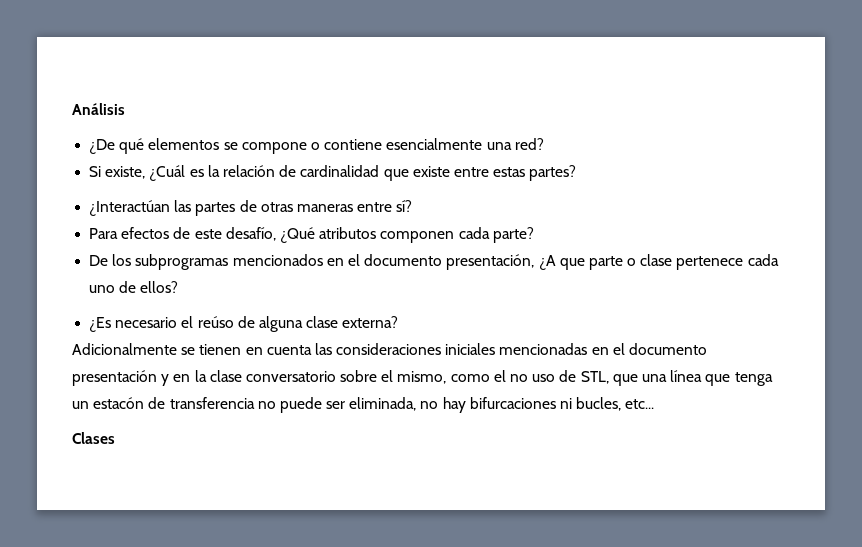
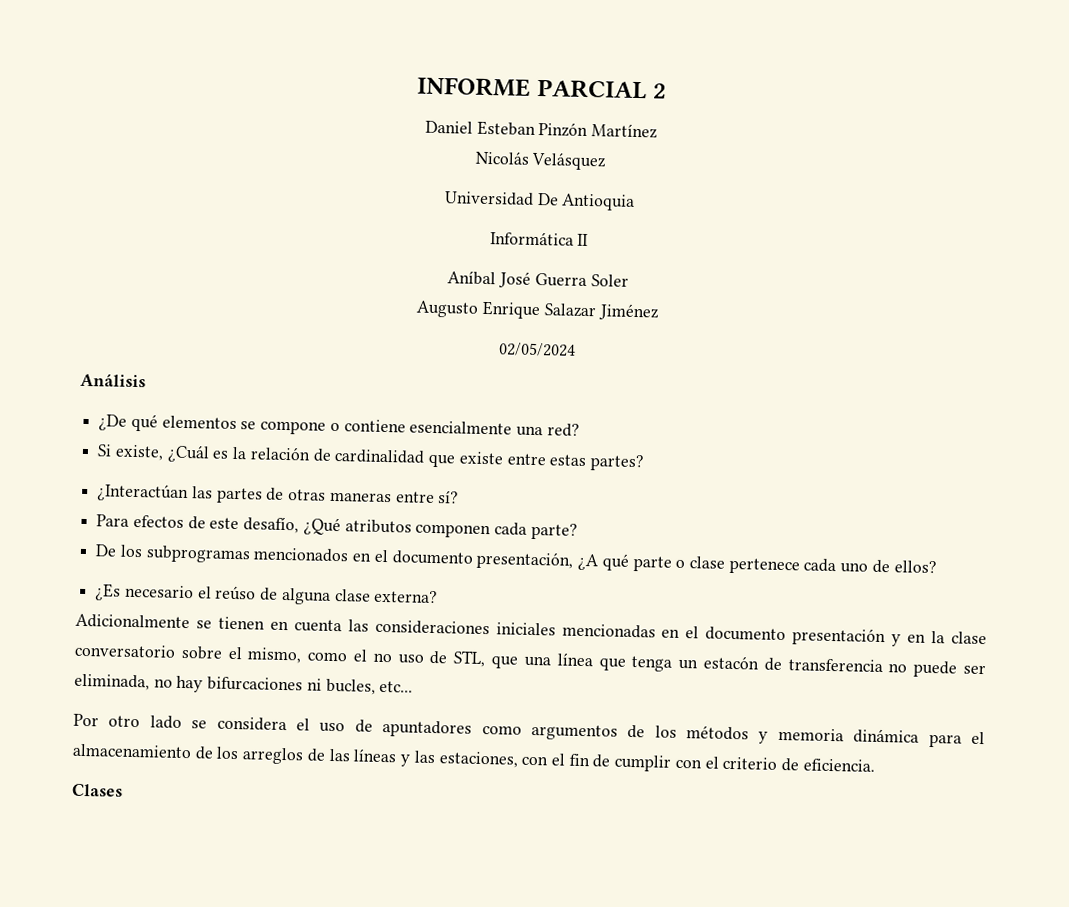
(72, 109) none -> [417,76,667,100] [424,120,659,139] [474,150,608,171] [443,191,636,211] [489,231,589,247] [447,270,629,288] [416,300,660,321] [497,342,576,357] INFORME PARCIAL 2 // Daniel Esteban Pinzón Martínez // Nicolás Velásquez // Universidad De Antioquia // Informática II // Aníbal José Guerra Soler // Augusto Enrique Salazar Jiménez // 02/05/2024 //
[559,258,585,270] que -> [601,553,630,571] qué
(655, 404) none -> [73,713,986,748] [72,743,875,772] // Por otro lado se considera el uso de apuntadores como argumentos de los métodos y memoria dinámica para el almacenamiento de los arreglos de las líneas y las estaciones, con el fin de cumplir con el criterio de eficiencia.

